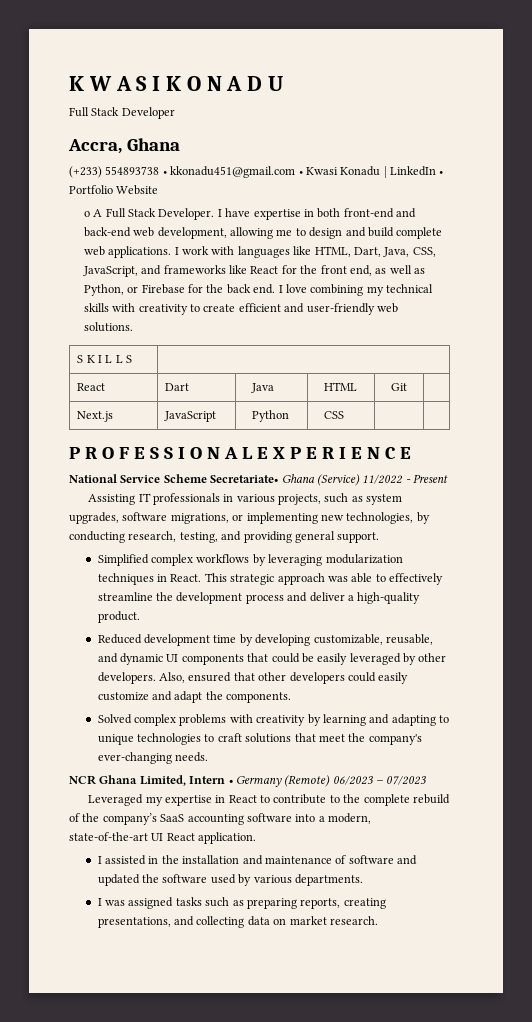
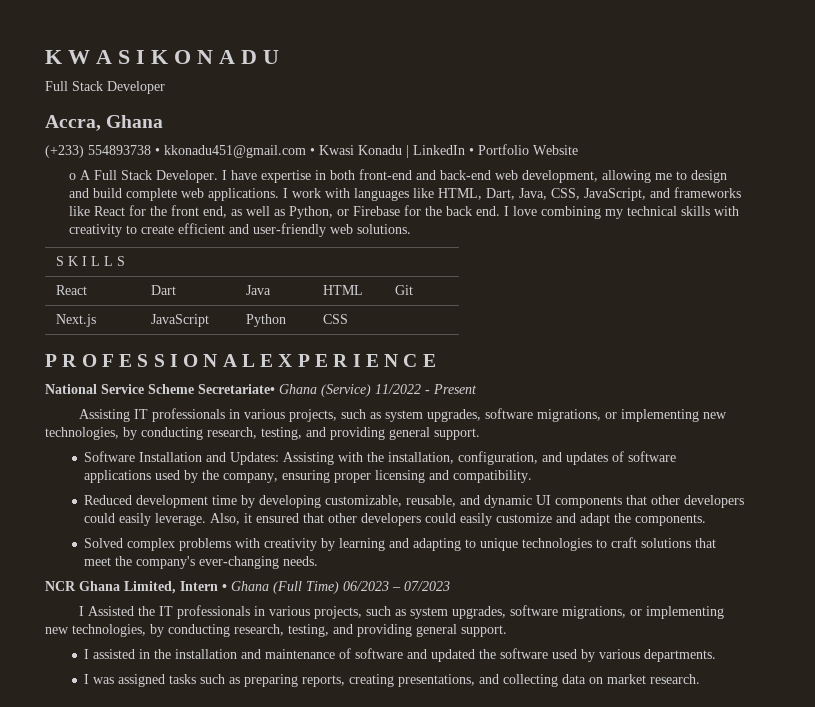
[97,554,403,566] [97,573,444,585] [97,592,421,604] [97,611,140,623] Simplified complex workflows by leveraging modularization techniques in React. This strategic approach was able to effectively streamline the development process and deliver a high-quality product. -> [84,451,677,465] [84,470,533,483] Software Installation and Updates: Assisting with the installation, configuration, and updates of software applications used by the company, ensuring proper licensing and compatibility.
[271,653,447,665] [97,672,186,684] could be easily leveraged by other developers. Also, -> [651,495,745,508] [84,513,253,526] other developers could easily leverage. Also, it
[235,775,331,787] Germany (Remote) -> [231,581,339,594] Ghana (Full Time)
[88,794,450,806] [69,813,371,825] [69,832,257,844] Leveraged my expertise in React to contribute to the complete rebuild of the company’s SaaS accounting software into a modern, state-of-the-art UI React application. -> [78,605,724,619] [45,624,507,637] I Assisted the IT professionals in various projects, such as system upgrades, software migrations, or implementing new technologies, by conducting research, testing, and providing general support.

